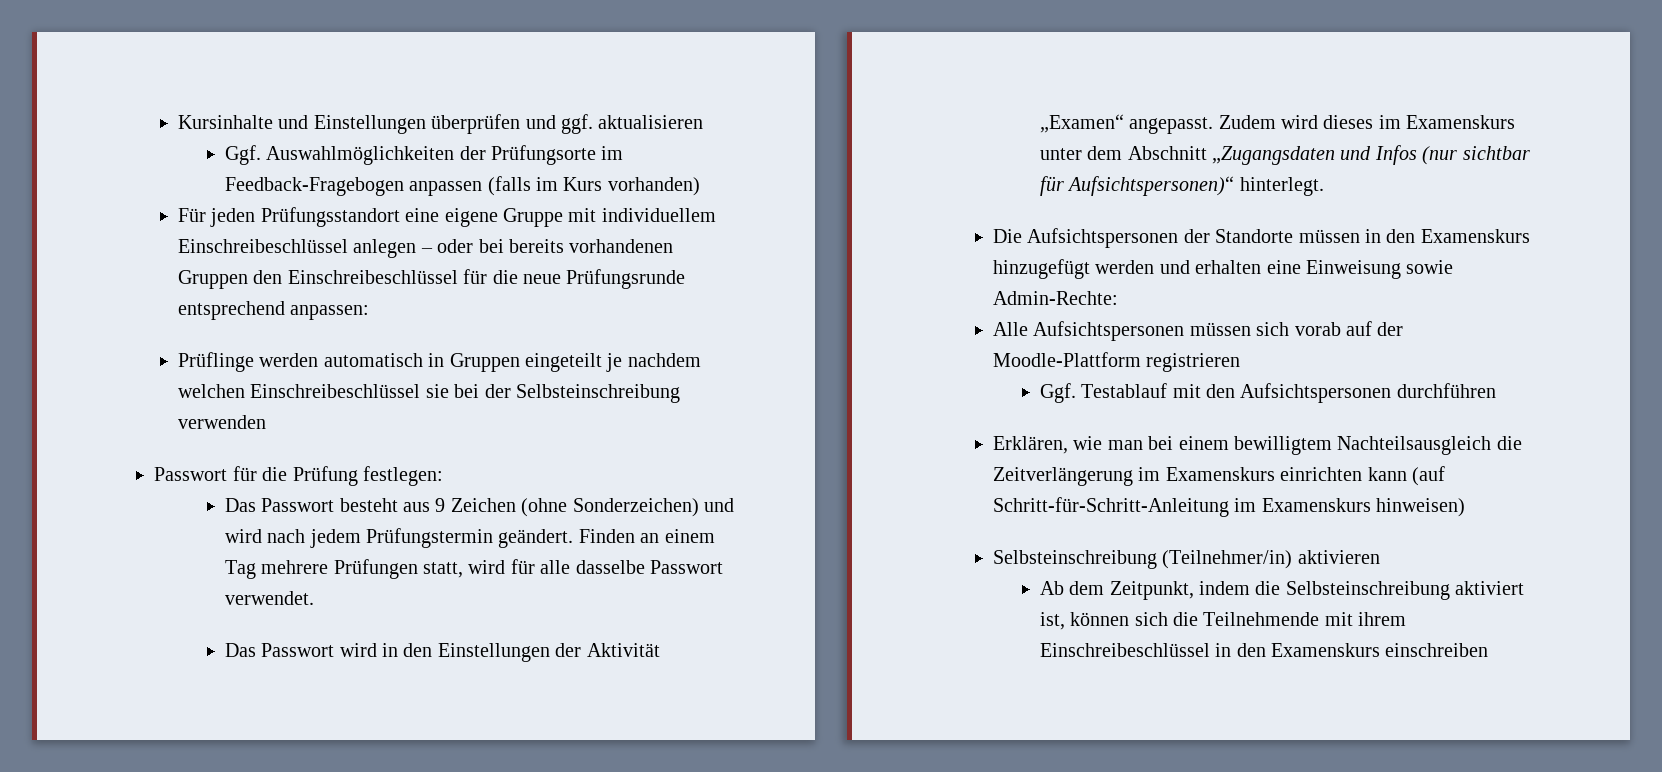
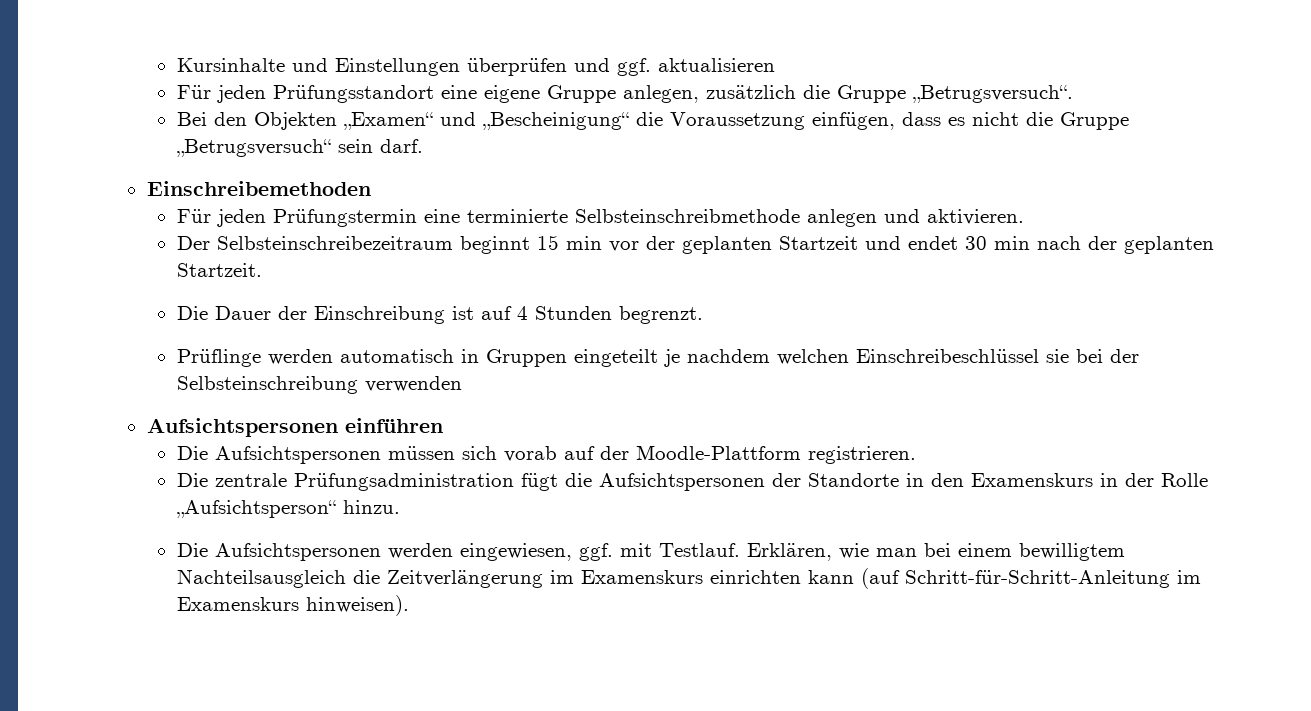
[224,145,624,165] [224,176,700,196] // Ggf. Auswahlmöglichkeiten der Prüfungsorte im Feedback-Fragebogen anpassen (falls im Kurs vorhanden) -> (775, 65) none
[568,208,716,222] [177,239,674,258] [177,269,686,289] [177,301,370,320] mit individuellem Einschreibeschlüssel anlegen – oder bei bereits vorhandenen Gruppen den Einschreibeschlüssel für die neue Prüfungsrunde entsprechend anpassen: -> [622,85,1073,104] [176,112,1129,131] [176,139,423,158] [146,181,371,196] [176,209,1024,227] [176,235,1214,254] [176,263,262,277] [176,306,703,324] anlegen, zusätzlich die Gruppe „Betrugsversuch“. // Bei den Objekten „Examen“ und „Bescheinigung“ die Voraussetzung einfügen, dass es nicht die Gruppe „Betrugsversuch“ sein darf. // Einschreibemethoden // Für jeden Prüfungstermin eine terminierte Selbsteinschreibmethode anlegen und aktivieren. // Der Selbsteinschreibezeitraum beginnt 15 min vor der geplanten Startzeit und endet 30 min nach der geplanten Startzeit. // Die Dauer der Einschreibung ist auf 4 Stunden begrenzt.
[154,466,444,486] [224,498,735,517] [224,528,715,548] [224,559,724,579] [224,591,314,605] [224,643,660,662] [1039,114,1516,134] [1039,145,1530,165] [1039,176,1324,196] [992,228,1530,248] [992,259,1454,279] [992,291,1118,305] [992,322,1028,336] Passwort für die Prüfung festlegen: // Das Passwort besteht aus 9 Zeichen (ohne Sonderzeichen) und wird nach jedem Prüfungstermin geändert. Finden an einem Tag mehrere Prüfungen statt, wird für alle dasselbe Passwort verwendet. // Das Passwort wird in den Einstellungen der Aktivität „Examen“ angepasst. Zudem wird dieses im Examenskurs unter dem Abschnitt „Zugangsdaten und Infos (nur sichtbar für Aufsichtspersonen)“ hinterlegt. // Die Aufsichtspersonen der Standorte müssen in den Examenskurs hinzugefügt werden und erhalten eine Einweisung sowie Admin-Rechte: // Alle -> [146,418,443,437] [176,446,208,460] Aufsichtspersonen einführen // Die
[1146,353,1241,372] [1039,383,1496,403] registrieren // Ggf. Testablauf mit den Aufsichtspersonen durchführen // -> [807,446,916,464] [176,473,1208,491] [176,500,400,519] [176,543,740,561] registrieren. // Die zentrale Prüfungsadministration fügt die Aufsichtspersonen der Standorte in den Examenskurs in der Rolle „Aufsichtsperson“ hinzu. // Die Aufsichtspersonen werden eingewiesen, ggf. mit Testlauf.
[1376,498,1466,517] [992,550,1380,569] [1039,581,1525,600] [1039,612,1407,630] [1039,643,1489,657] hinweisen) // Selbsteinschreibung (Teilnehmer/in) aktivieren // Ab dem Zeitpunkt, indem die Selbsteinschreibung aktiviert ist, können sich die Teilnehmende mit ihrem Einschreibeschlüssel in den Examenskurs einschreiben -> [305,595,409,616] hinweisen).

